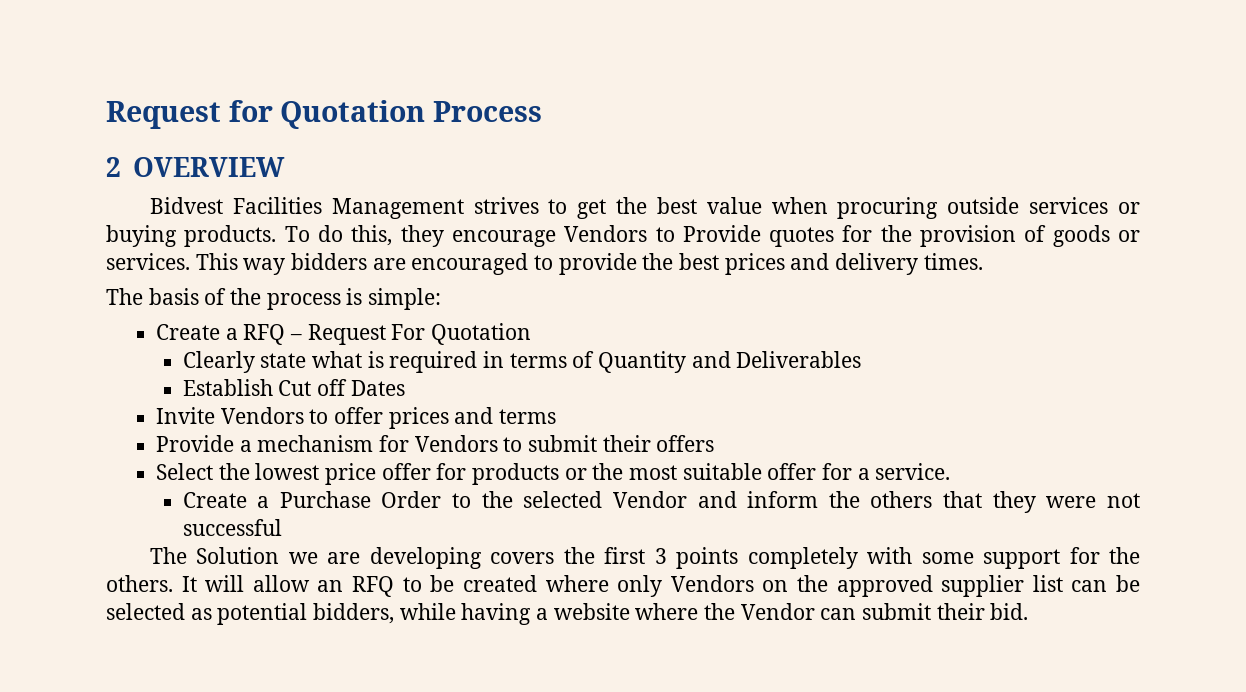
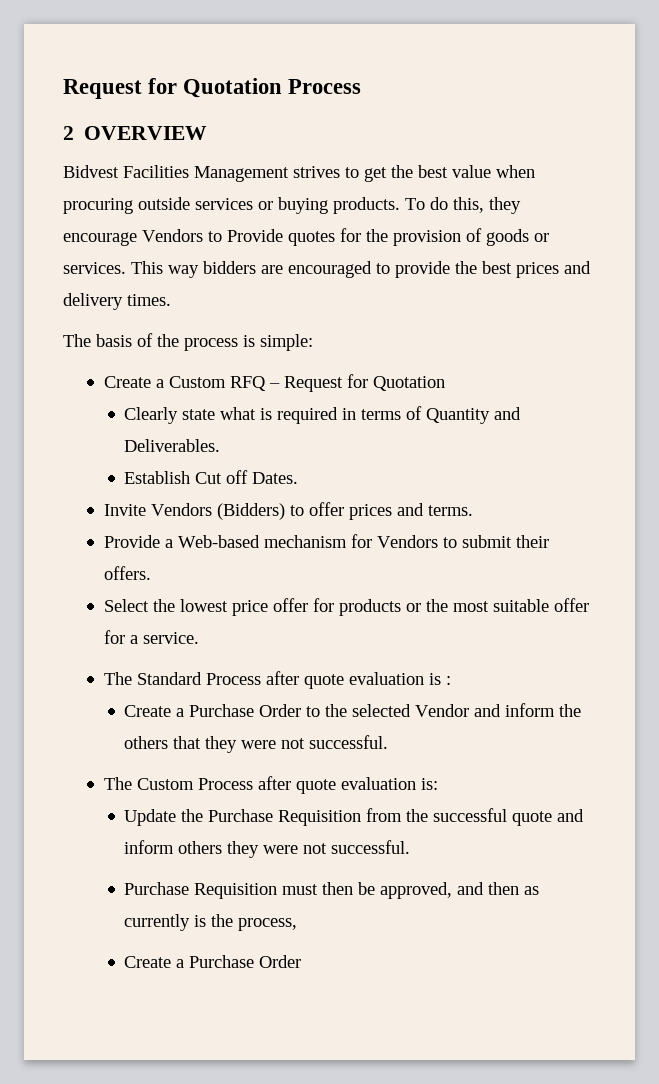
(238, 334) none -> [168,376,226,388] Custom
[391,324,426,340] For -> [346,374,368,388] for
[736,351,862,368] Deliverables -> [124,439,221,452] Deliverables.
[350,380,405,396] Dates -> [252,472,299,484] Dates.
(304, 415) none -> [216,503,285,520] (Bidders)
[498,409,556,424] terms -> [427,505,473,516] terms.
(252, 446) none -> [177,535,260,548] Web-based
[656,435,715,452] offers -> [103,566,151,580] offers.
(951, 471) none -> [103,671,451,689] // The Standard Process after quote evaluation is :
[182,519,282,536] [149,547,1140,569] [106,575,1140,597] [106,603,1029,625] successful // The Solution we are developing covers the first 3 points completely with some support for the others. It will allow an RFQ to be created where only Vendors on the approved supplier list can be selected as potential bidders, while having a website where the Vendor can submit their bid. -> [309,735,389,749] [103,776,438,794] [124,808,585,826] [124,840,411,858] [124,882,540,899] [124,914,298,931] [124,955,302,968] successful. // The Custom Process after quote evaluation is: // Update the Purchase Requisition from the successful quote and inform others they were not successful. // Purchase Requisition must then be approved, and then as currently is the process, // Create a Purchase Order

